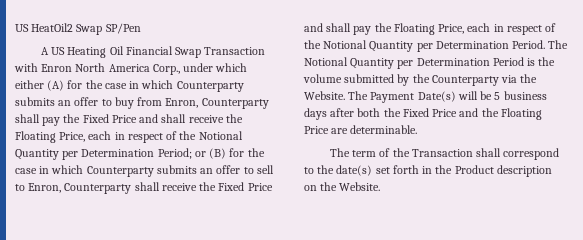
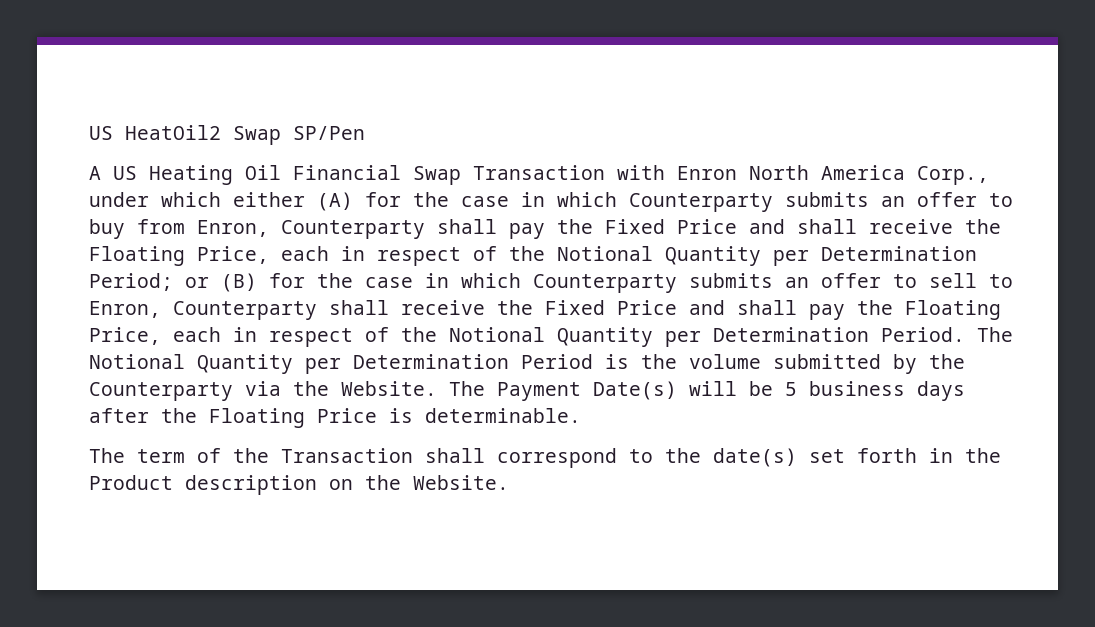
[357,108,479,117] both the Fixed Price and -> (149, 415) none
[331,128,349,134] are -> [389,408,413,423] is

